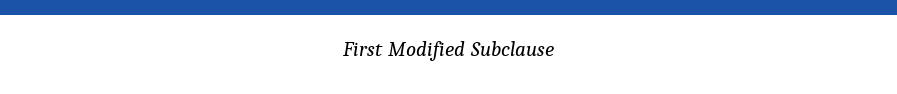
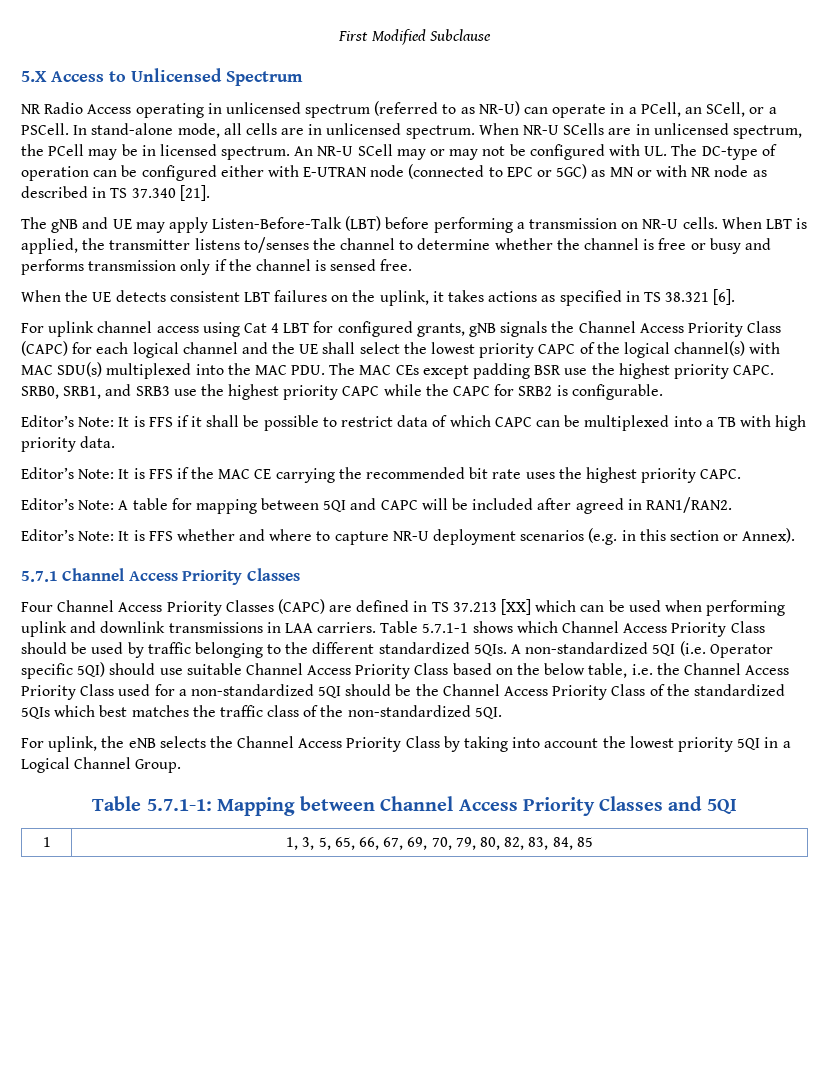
(554, 48) none -> [21,68,303,86] [21,101,777,118] [21,123,802,139] [21,144,777,160] [21,164,767,181] [21,185,210,201] [21,216,808,233] [21,237,771,254] [21,259,413,275] [21,289,736,306] [21,321,782,337] [21,341,781,358] [21,362,775,379] [21,384,663,400] [21,415,807,431] [21,436,116,452] [21,467,742,483] [21,497,732,514] [21,528,796,545] [21,568,300,585] [21,599,786,616] [21,621,765,637] [21,641,773,658] [21,662,790,679] [21,684,785,700] [21,705,502,719] [21,736,791,752] [21,757,182,773] [92,796,737,816] [42,837,51,847] [286,837,593,850] // 5.X Access to Unlicensed Spectrum // NR Radio Access operating in unlicensed spectrum (referred to as NR-U) can operate in a PCell, an SCell, or a PSCell. In stand-alone mode, all cells are in unlicensed spectrum. When NR-U SCells are in unlicensed spectrum, the PCell may be in licensed spectrum. An NR-U SCell may or may not be configured with UL. The DC-type of operation can be configured either with E-UTRAN node (connected to EPC or 5GC) as MN or with NR node as described in TS 37.340 [21]. // The gNB and UE may apply Listen-Before-Talk (LBT) before performing a transmission on NR-U cells. When LBT is applied, the transmitter listens to/senses the channel to determine whether the channel is free or busy and performs transmission only if the channel is sensed free. // When the UE detects consistent LBT failures on the uplink, it takes actions as specified in TS 38.321 [6]. // For uplink channel access using Cat 4 LBT for configured grants, gNB signals the Channel Access Priority Class (CAPC) for each logical channel and the UE shall select the lowest priority CAPC of the logical channel(s) with MAC SDU(s) multiplexed into the MAC PDU. The MAC CEs except padding BSR use the highest priority CAPC. SRB0, SRB1, and SRB3 use the highest priority CAPC while the CAPC for SRB2 is configurable. // Editor’s Note: It is FFS if it shall be possible to restrict data of which CAPC can be multiplexed into a TB with high priority data. // Editor’s Note: It is FFS if the MAC CE carrying the recommended bit rate uses the highest priority CAPC. // Editor’s Note: A table for mapping between 5QI and CAPC will be included after agreed in RAN1/RAN2. // Editor’s Note: It is FFS whether and where to capture NR-U deployment scenarios (e.g. in this section or Annex). // 5.7.1 Channel Access Priority Classes // Four Channel Access Priority Classes (CAPC) are defined in TS 37.213 [XX] which can be used when performing uplink and downlink transmissions in LAA carriers. Table 5.7.1-1 shows which Channel Access Priority Class should be used by traffic belonging to the different standardized 5QIs. A non-standardized 5QI (i.e. Operator specific 5QI) should use suitable Channel Access Priority Class based on the below table, i.e. the Channel Access Priority Class used for a non-standardized 5QI should be the Channel Access Priority Class of the standardized 5QIs which best matches the traffic class of the non-standardized 5QI. // For uplink, the eNB selects the Channel Access Priority Class by taking into account the lowest priority 5QI in a Logical Channel Group. // Table 5.7.1-1: Mapping between Channel Access Priority Classes and 5QI // 1 | 1, 3, 5, 65, 66, 67, 69, 70, 79, 80, 82, 83, 84, 85

